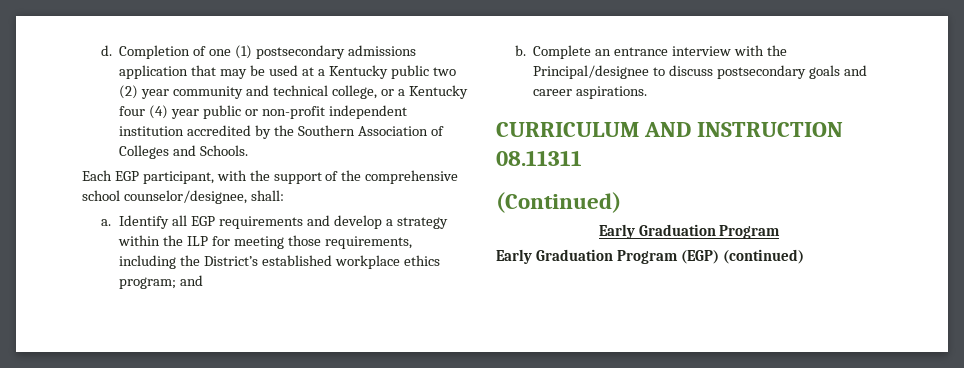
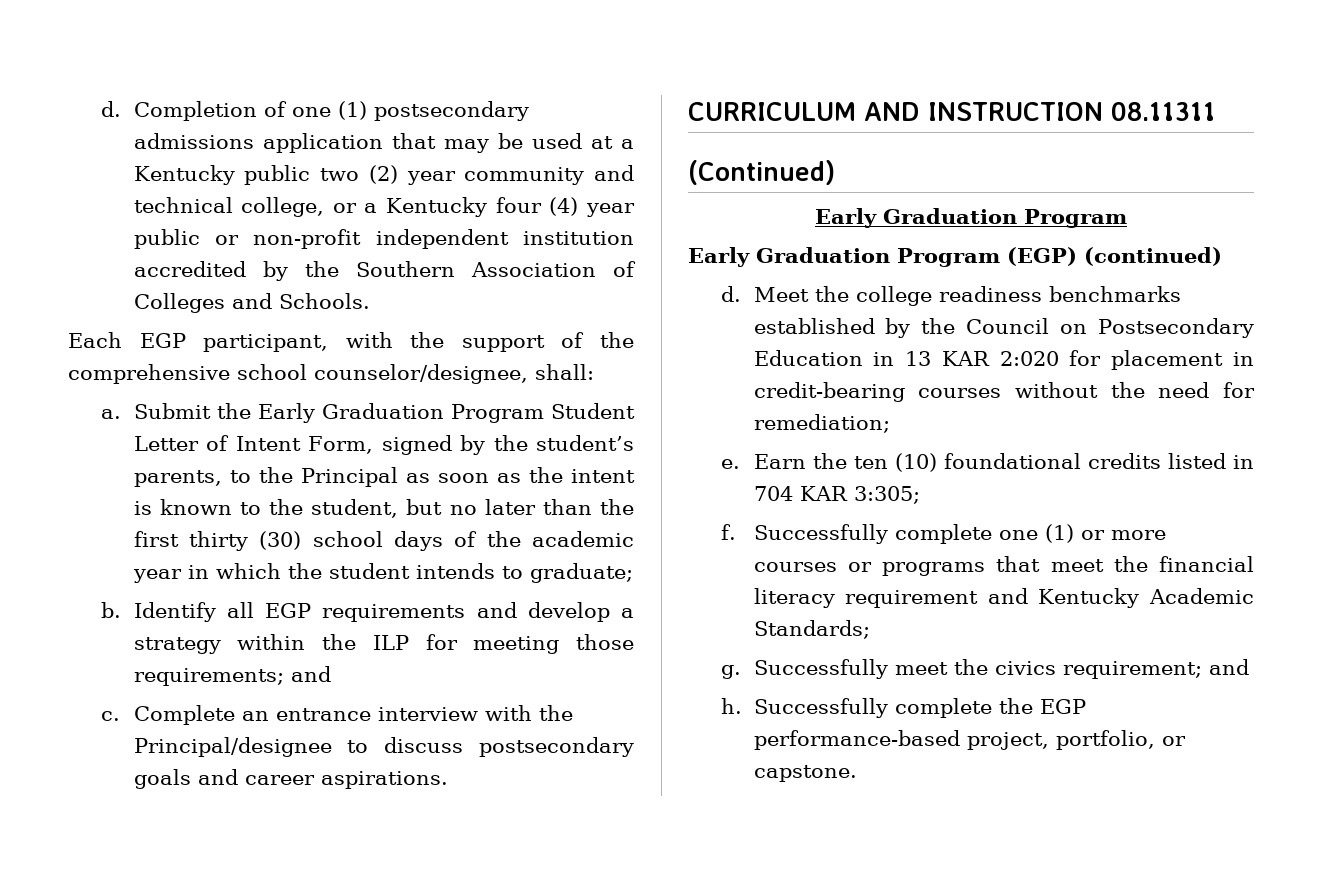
(111, 222) none -> [133,403,635,423] [133,435,634,455] [133,467,636,487] [133,499,634,518] [133,531,635,551] [132,563,633,583] [100,602,121,618] Submit the Early Graduation Program Student Letter of Intent Form, signed by the student’s parents, to the Principal as soon as the intent is known to the student, but no later than the first thirty (30) school days of the academic year in which the student intends to graduate; // b.
[324,236,412,249] [119,255,441,269] [119,275,204,289] [514,45,526,56] requirements, including the District’s established workplace ethics program; and // b. -> [133,666,331,686] [100,711,120,721] requirements; and // c.
(804, 256) none -> [720,286,1181,306] [753,318,1255,338] [753,350,1254,370] [753,382,1255,402] [753,414,890,433] [720,453,1254,472] [753,486,920,504] [720,524,1166,544] [753,556,1254,576] [753,588,1254,608] [753,620,870,639] [720,659,1249,679] [720,698,1086,718] [753,730,1186,750] [753,765,857,782] // d. Meet the college readiness benchmarks established by the Council on Postsecondary Education in 13 KAR 2:020 for placement in credit-bearing courses without the need for remediation; // e. Earn the ten (10) foundational credits listed in 704 KAR 3:305; // f. Successfully complete one (1) or more courses or programs that meet the financial literacy requirement and Kentucky Academic Standards; // g. Successfully meet the civics requirement; and // h. Successfully complete the EGP performance-based project, portfolio, or capstone.

